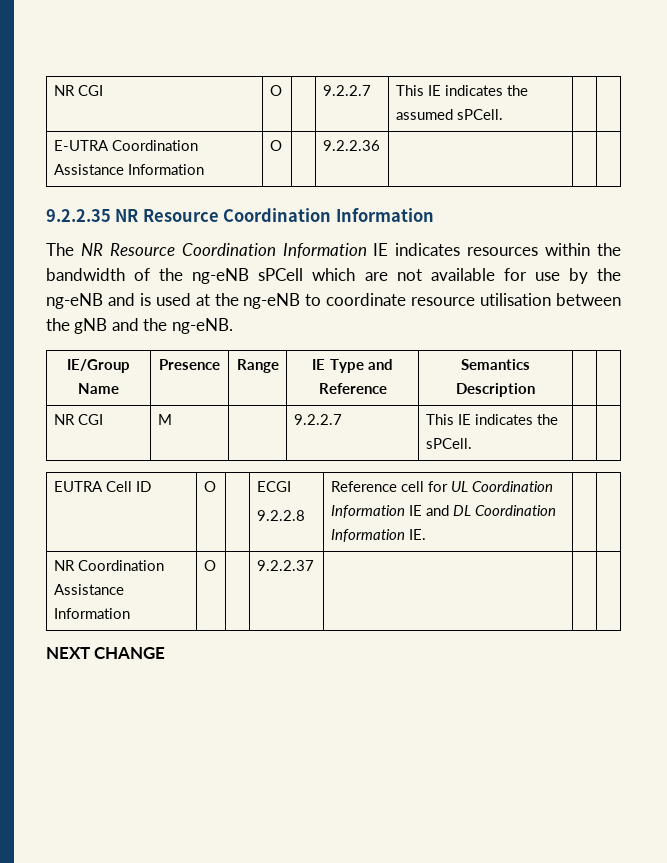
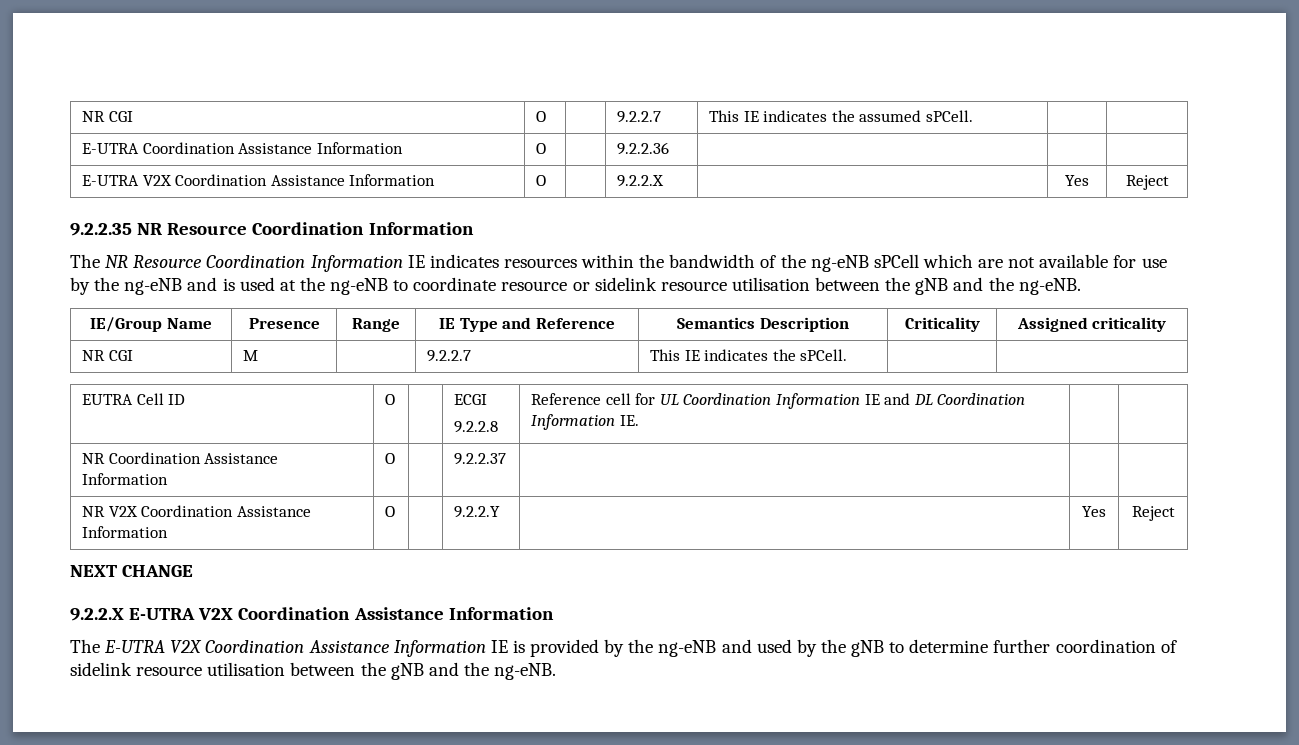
(380, 145) none -> [82,174,436,186] [536,175,547,186] [617,175,665,187] [1065,175,1089,186] [1125,175,1169,190] // E-UTRA V2X Coordination Assistance Information | O | | 9.2.2.X | | Yes | Reject
(476, 301) none -> [572,277,727,291] or sidelink resource
(535, 390) | -> [904,317,980,332] [1016,317,1167,332] Criticality | Assigned criticality
[46,647,166,659] // NEXT CHANGE -> [82,505,311,517] [82,526,169,538] [385,506,396,517] [454,506,501,518] [1082,506,1106,517] [1131,506,1175,521] [70,565,194,577] [70,607,554,621] [70,639,1177,657] [70,662,557,680] // NR V2X Coordination Assistance Information | O | | 9.2.2.Y | | Yes | Reject // NEXT CHANGE // 9.2.2.X E-UTRA V2X Coordination Assistance Information // The E-UTRA V2X Coordination Assistance Information IE is provided by the ng-eNB and used by the gNB to determine further coordination of sidelink resource utilisation between the gNB and the ng-eNB.

